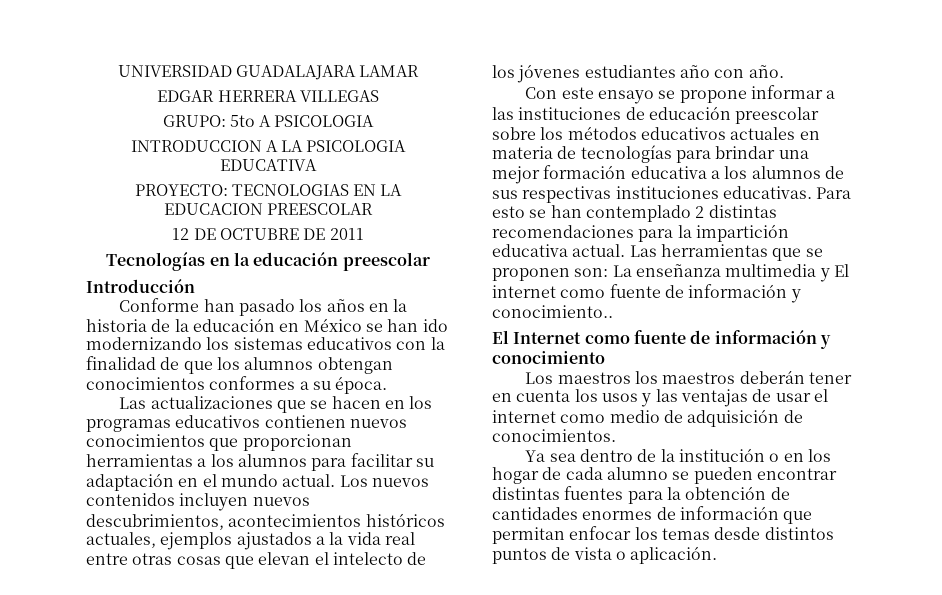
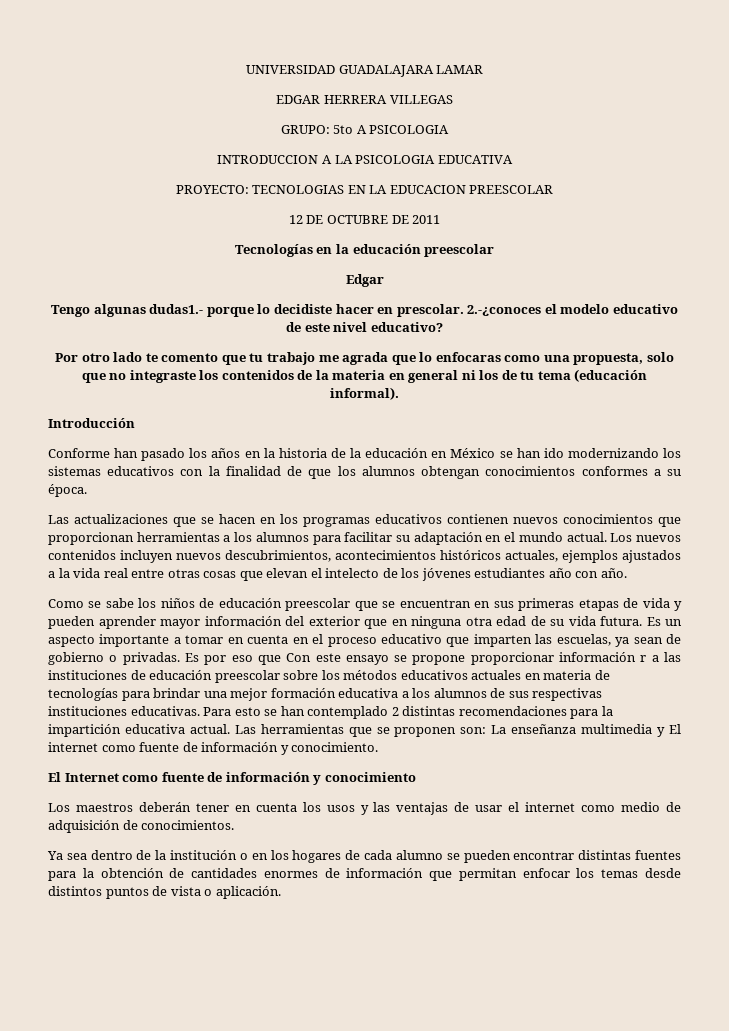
(430, 261) none -> [345,274,384,287] [51,304,678,317] [286,322,443,332] [55,352,674,365] [81,369,648,383] [330,387,399,400] // Edgar // Tengo algunas dudas1.- porque lo decidiste hacer en prescolar. 2.-¿conoces el modelo educativo de este nivel educativo? // Por otro lado te comento que tu trabajo me agrada que lo enfocaras como una propuesta, solo que no integraste los contenidos de la materia en general ni los de tu tema (educación informal).
(784, 71) none -> [48,598,682,611] [48,616,682,629] [48,634,681,647] [48,652,281,665] Como se sabe los niños de educación preescolar que se encuentran en sus primeras etapas de vida y pueden aprender mayor información del exterior que en ninguna otra edad de su vida futura. Es un aspecto importante a tomar en cuenta en el proceso educativo que imparten las escuelas, ya sean de gobierno o privadas. Es por eso que
[751,85,824,99] informar -> [470,652,647,665] proporcionar información r
[492,305,613,318] conocimiento.. -> [291,742,379,752] conocimiento.
[635,371,736,384] los maestros -> (133, 807) none
[492,467,539,484] hogar -> [292,850,342,863] hogares

